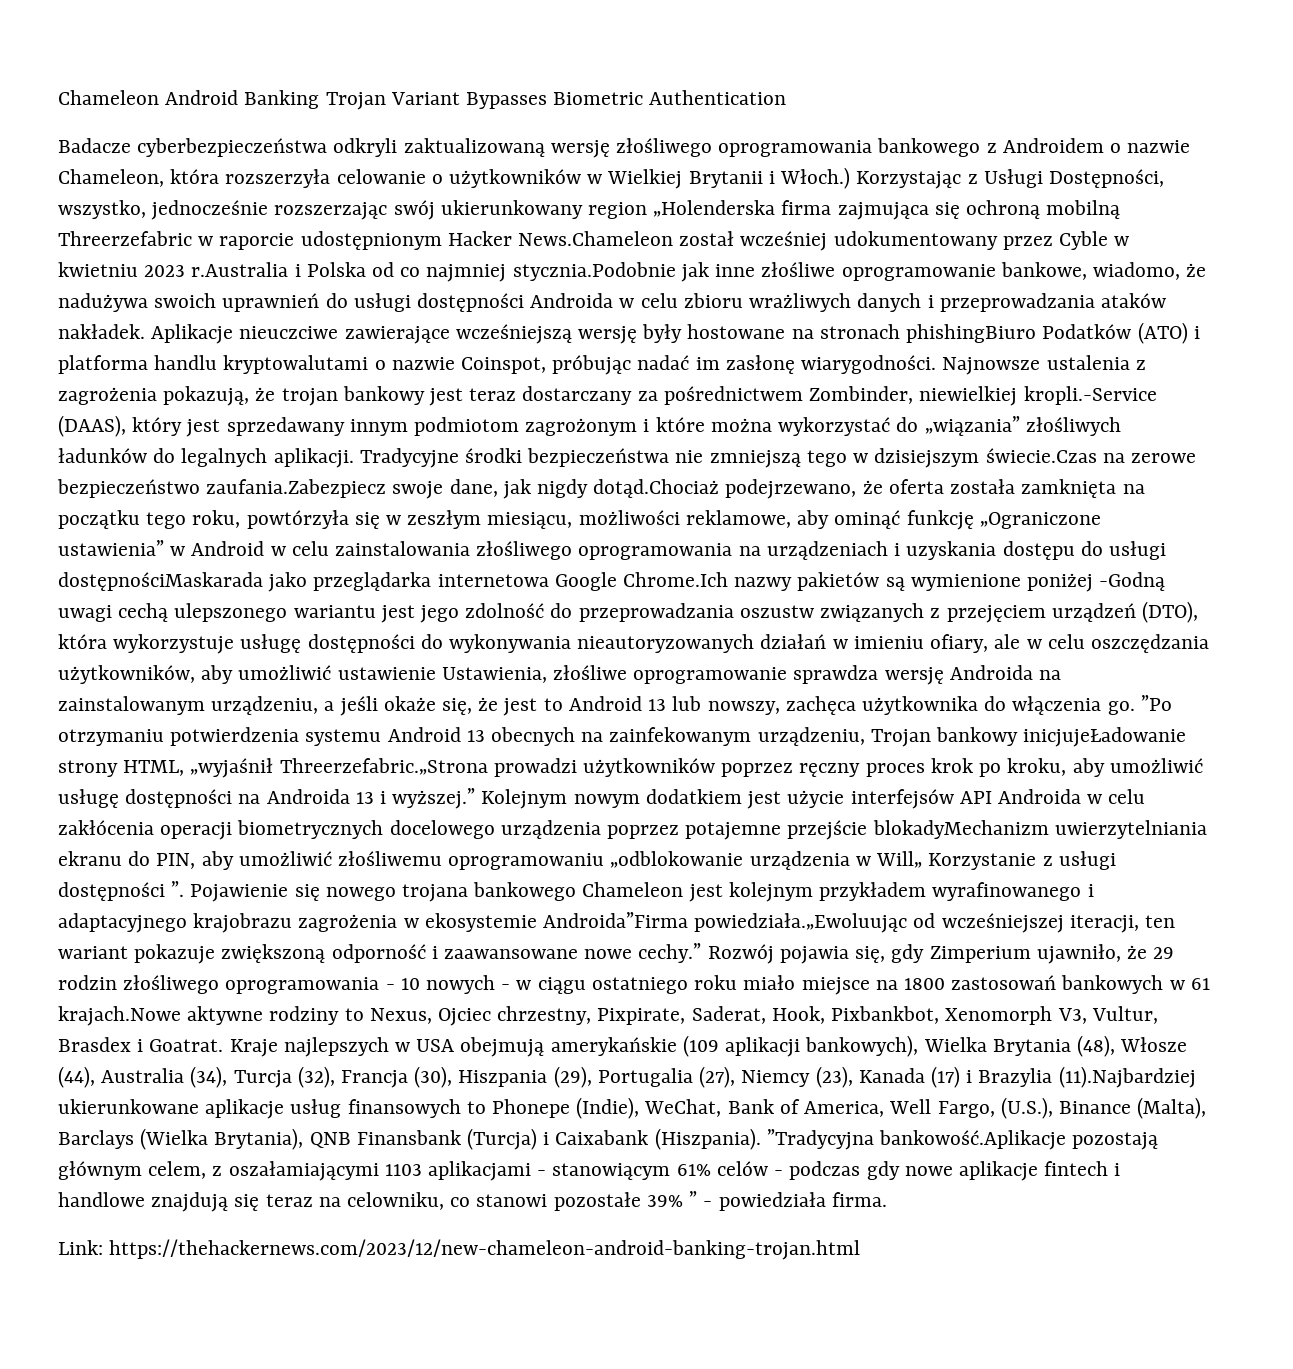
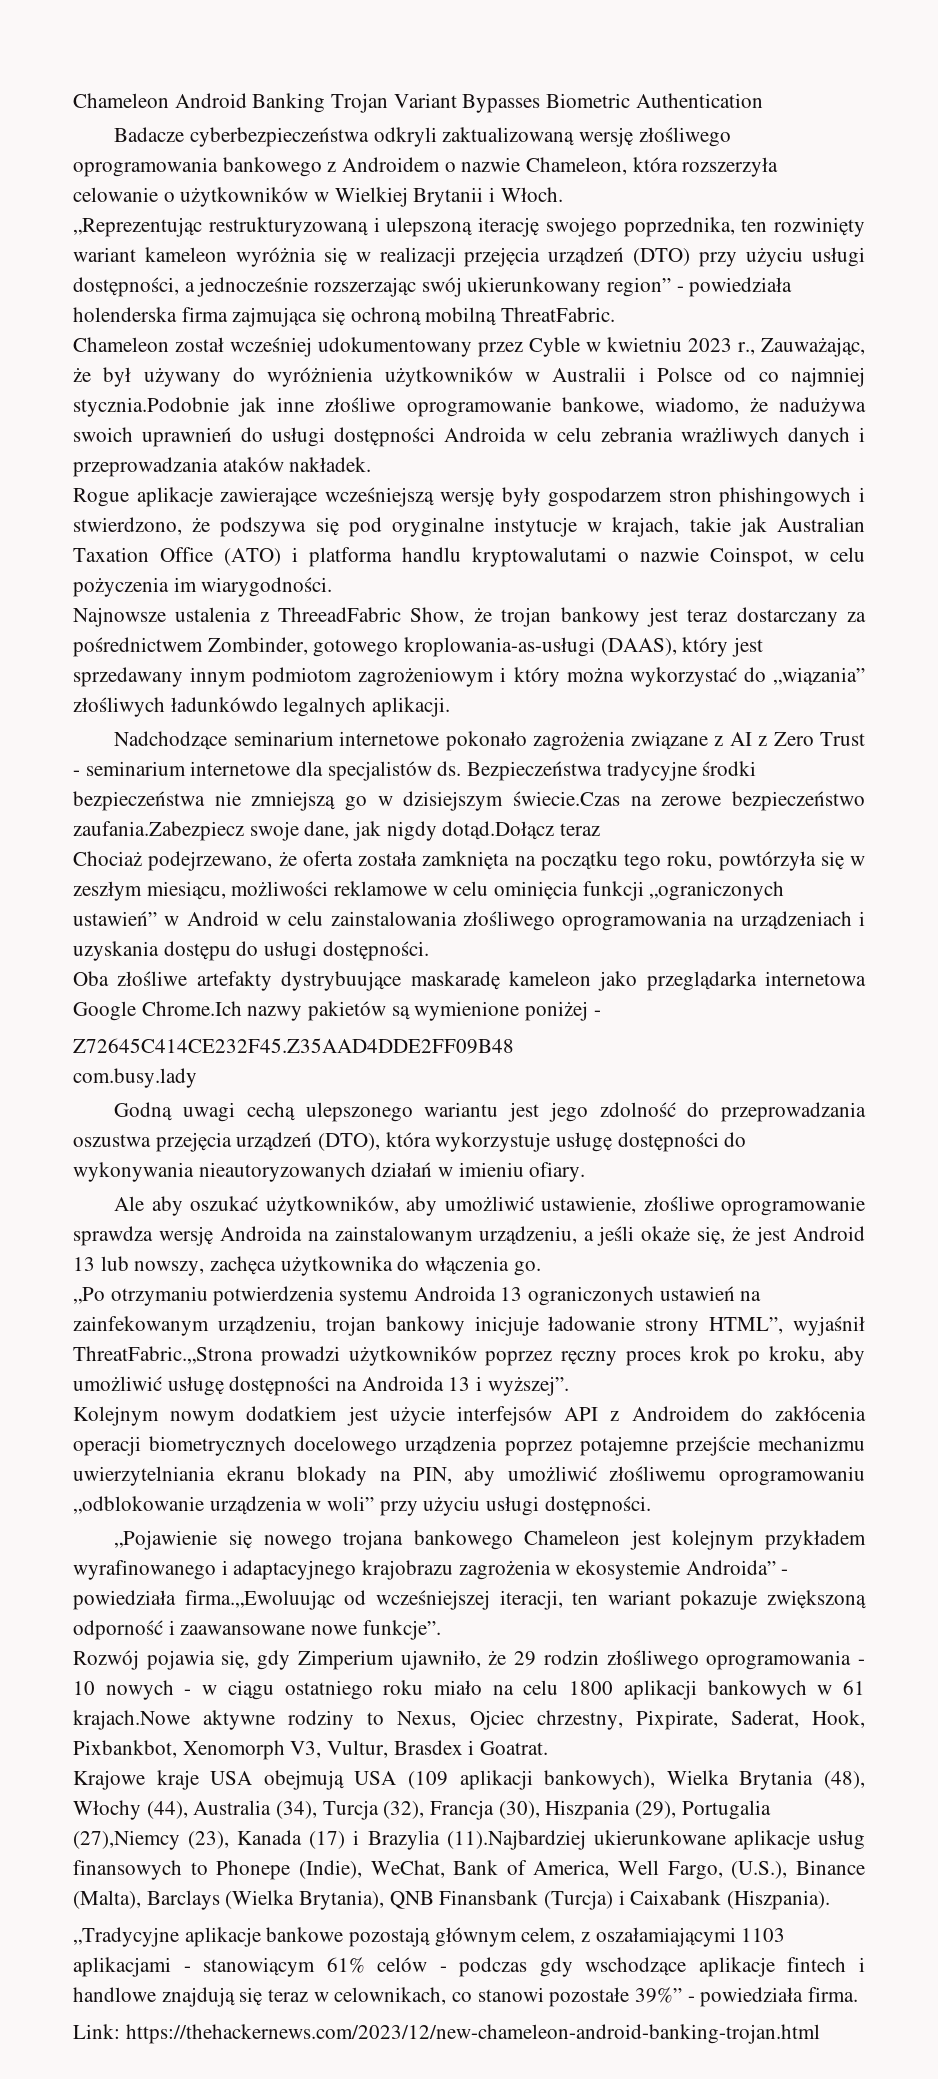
[780,167,1164,189] [58,200,776,220] Włoch.) Korzystając z Usługi Dostępności, wszystko, jednocześnie rozszerzając swój ukierunkowany region „Holenderska -> [500,187,563,202] [73,217,865,237] [73,247,865,267] [73,277,793,297] [73,307,177,322] Włoch. // „Reprezentując restrukturyzowaną i ulepszoną iterację swojego poprzednika, ten rozwinięty wariant kameleon wyróżnia się w realizacji przejęcia urządzeń (DTO) przy użyciu usługi dostępności, a jednocześnie rozszerzając swój ukierunkowany region” - powiedziała holenderska
[58,231,674,250] Threerzefabric w raporcie udostępnionym Hacker News.Chameleon -> [501,307,616,322] [73,337,169,352] ThreatFabric. // Chameleon
[191,262,366,277] r.Australia i Polska -> [738,337,865,357] [73,367,712,387] r., Zauważając, że był używany do wyróżnienia użytkowników w Australii i Polsce
[683,293,743,308] zbioru -> [601,427,674,442] zebrania
[151,324,339,344] Aplikacje nieuczciwe -> [73,487,213,507] // Rogue aplikacje
[687,324,1132,343] hostowane na stronach phishingBiuro Podatków -> [548,487,865,507] [73,517,865,537] [73,547,213,562] gospodarzem stron phishingowych i stwierdzono, że podszywa się pod oryginalne instytucje w krajach, takie jak Australian Taxation Office
[552,355,795,375] próbując nadać im zasłonę -> [804,547,865,562] [73,577,197,597] w celu pożyczenia im
(937, 364) none -> (333, 587) //
[58,386,250,406] zagrożenia pokazują, -> [278,607,465,625] ThreeadFabric Show,
[919,386,1157,406] niewielkiej kropli.-Service -> [313,637,596,657] gotowego kroplowania-as-usługi
[525,417,705,436] zagrożonym i które -> [358,667,560,687] zagrożeniowym i który
[58,448,176,463] ładunków do -> [170,697,278,712] ładunkówdo
[359,448,459,468] Tradycyjne -> [114,731,865,751] [73,761,697,781] // Nadchodzące seminarium internetowe pokonało zagrożenia związane z AI z Zero Trust - seminarium internetowe dla specjalistów ds. Bezpieczeństwa tradycyjne
[806,450,847,467] tego -> [345,796,367,811] go
[593,479,720,498] dotąd.Chociaż -> [442,821,601,840] [73,851,142,866] dotąd.Dołącz teraz // Chociaż
[685,510,1101,530] [58,540,164,556] reklamowe, aby ominąć funkcję „Ograniczone ustawienia” -> [334,881,785,901] [73,911,157,926] reklamowe w celu ominięcia funkcji „ograniczonych ustawień”
[58,572,263,591] dostępnościMaskarada -> [322,941,429,961] [73,971,591,991] dostępności. // Oba złośliwe artefakty dystrybuujące maskaradę kameleon
[1099,572,1166,591] -Godną -> [593,1010,601,1016] [73,1038,514,1054] [73,1068,197,1088] [114,1102,173,1121] - // Z72645C414CE232F45.Z35AAD4DDE2FF09B48 // com.busy.lady // Godną
[739,603,1046,623] oszustw związanych z przejęciem -> [73,1132,232,1152] oszustwa przejęcia
[930,634,1209,653] ofiary, ale w celu oszczędzania -> [529,1162,586,1182] [114,1196,259,1216] ofiary. // Ale aby oszukać
[337,667,547,683] ustawienie Ustawienia, -> [541,1196,637,1214] ustawienie,
[543,698,563,711] to -> (787, 1236) none
[1140,695,1172,711] ”Po -> [73,1287,105,1304] // „Po
[387,727,1187,747] [58,758,488,778] Android 13 obecnych na zainfekowanym urządzeniu, Trojan bankowy inicjujeŁadowanie strony HTML, „wyjaśnił Threerzefabric.„Strona -> [413,1286,762,1306] [73,1316,865,1336] [73,1346,253,1364] Androida 13 ograniczonych ustawień na zainfekowanym urządzeniu, trojan bankowy inicjuje ładowanie strony HTML”, wyjaśnił ThreatFabric.„Strona
[392,788,476,809] wyższej.” -> [487,1376,569,1396] wyższej”. //
[997,789,1146,804] Androida w celu -> [610,1406,763,1421] z Androidem do
[872,820,1049,839] blokadyMechanizm -> [757,1436,865,1451] mechanizmu
[128,851,151,866] do -> [297,1466,401,1486] blokady na
[876,851,1116,870] [58,881,289,902] Will„ Korzystanie z usługi dostępności ”. Pojawienie -> [327,1496,651,1516] [114,1530,218,1550] woli” przy użyciu usługi dostępności. // „Pojawienie
[543,912,908,933] Androida”Firma powiedziała.„Ewoluując -> [685,1560,789,1575] [73,1590,335,1610] Androida” - powiedziała firma.„Ewoluując
[638,943,702,963] cechy.” -> [362,1620,441,1640] funkcje”. //
[801,975,1057,995] miejsce na 1800 zastosowań -> [492,1680,697,1700] na celu 1800 aplikacji
[229,1037,411,1057] Kraje najlepszych w -> [73,1770,199,1790] // Krajowe kraje
[550,1037,677,1056] amerykańskie -> [354,1771,397,1785] USA
[1120,1037,1188,1052] Włosze -> [73,1800,141,1820] Włochy
[699,1066,811,1088] (27), Niemcy -> [73,1830,180,1850] (27),Niemcy
[766,1129,1067,1150] ”Tradycyjna bankowość.Aplikacje -> [73,1927,344,1947] // „Tradycyjne aplikacje bankowe
[904,1166,953,1176] nowe -> [585,1957,687,1976] wschodzące
[318,1192,445,1210] na celowniku, -> [313,1987,447,2005] w celownikach,
[646,1191,698,1207] 39% ” -> [635,1987,683,2003] 39%”

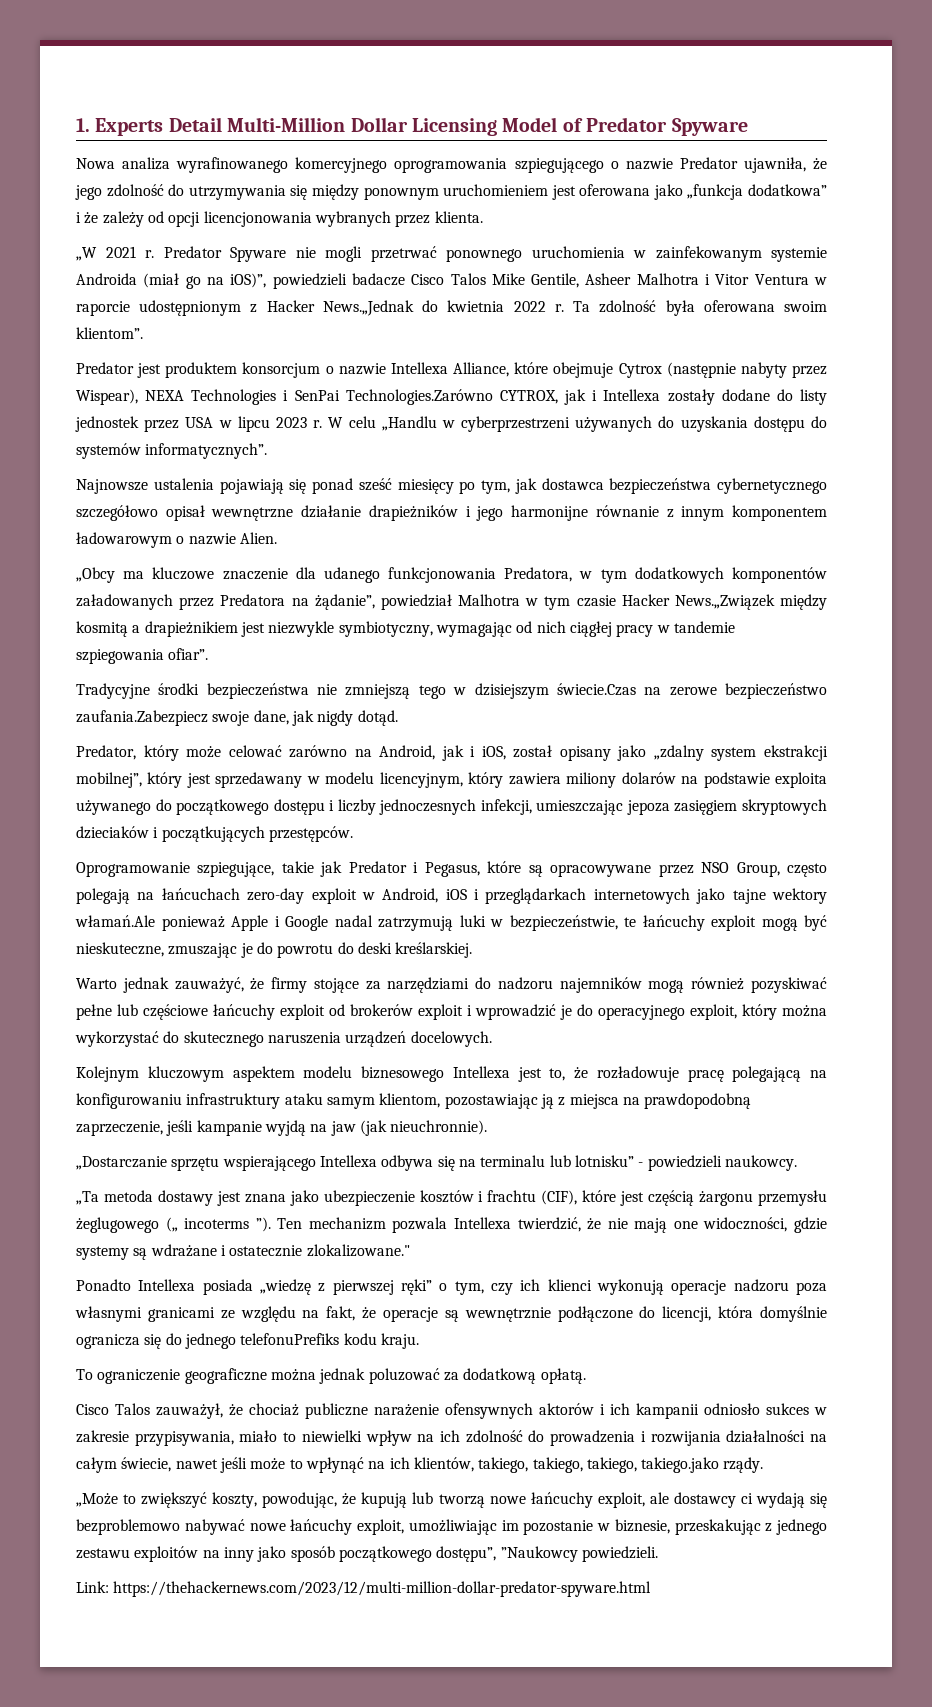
[73,93,763,113] [114,127,731,147] [73,157,779,177] [73,187,563,207] [73,217,865,237] [73,247,865,267] [73,277,793,297] [73,307,616,327] [73,337,865,357] [73,367,866,387] [73,397,866,417] [73,427,865,447] [73,457,372,477] [73,487,865,507] [73,517,865,537] [73,547,865,567] [73,577,333,597] [73,607,867,627] [73,637,764,657] [73,667,865,687] [73,697,451,717] [114,731,865,751] [73,761,697,781] Chameleon Android Banking Trojan Variant Bypasses Biometric Authentication // Badacze cyberbezpieczeństwa odkryli zaktualizowaną wersję złośliwego oprogramowania bankowego z Androidem o nazwie Chameleon, która rozszerzyła celowanie o użytkowników w Wielkiej Brytanii i Włoch. // „Reprezentując restrukturyzowaną i ulepszoną iterację swojego poprzednika, ten rozwinięty wariant kameleon wyróżnia się w realizacji przejęcia urządzeń (DTO) przy użyciu usługi dostępności, a jednocześnie rozszerzając swój ukierunkowany region” - powiedziała holenderska firma zajmująca się ochroną mobilną ThreatFabric. // Chameleon został wcześniej udokumentowany przez Cyble w kwietniu 2023 r., Zauważając, że był używany do wyróżnienia użytkowników w Australii i Polsce od co najmniej stycznia.Podobnie jak inne złośliwe oprogramowanie bankowe, wiadomo, że nadużywa swoich uprawnień do usługi dostępności Androida w celu zebrania wrażliwych danych i przeprowadzania ataków nakładek. // Rogue aplikacje zawierające wcześniejszą wersję były gospodarzem stron phishingowych i stwierdzono, że podszywa się pod oryginalne instytucje w krajach, takie jak Australian Taxation Office (ATO) i platforma handlu kryptowalutami o nazwie Coinspot, w celu pożyczenia im wiarygodności. // Najnowsze ustalenia z ThreeadFabric Show, że trojan bankowy jest teraz dostarczany za pośrednictwem Zombinder, gotowego kroplowania-as-usługi (DAAS), który jest sprzedawany innym podmiotom zagrożeniowym i który można wykorzystać do „wiązania” złośliwych ładunkówdo legalnych aplikacji. // Nadchodzące seminarium internetowe pokonało zagrożenia związane z AI z Zero Trust - seminarium internetowe dla specjalistów ds. Bezpieczeństwa tradycyjne -> [76,117,748,136] [76,157,828,173] [75,184,828,200] [76,211,483,227] [76,246,827,262] [76,273,827,289] [76,300,828,316] [76,327,143,339] [76,362,827,378] [76,389,828,405] [75,416,827,432] [76,443,268,459] [76,478,827,494] [76,505,828,521] [76,532,277,548] [76,567,827,583] [76,594,828,610] [76,621,735,637] [76,648,209,664] [76,683,150,699] 1. Experts Detail Multi-Million Dollar Licensing Model of Predator Spyware // Nowa analiza wyrafinowanego komercyjnego oprogramowania szpiegującego o nazwie Predator ujawniła, że jego zdolność do utrzymywania się między ponownym uruchomieniem jest oferowana jako „funkcja dodatkowa” i że zależy od opcji licencjonowania wybranych przez klienta. // „W 2021 r. Predator Spyware nie mogli przetrwać ponownego uruchomienia w zainfekowanym systemie Androida (miał go na iOS)”, powiedzieli badacze Cisco Talos Mike Gentile, Asheer Malhotra i Vitor Ventura w raporcie udostępnionym z Hacker News.„Jednak do kwietnia 2022 r. Ta zdolność była oferowana swoim klientom”. // Predator jest produktem konsorcjum o nazwie Intellexa Alliance, które obejmuje Cytrox (następnie nabyty przez Wispear), NEXA Technologies i SenPai Technologies.Zarówno CYTROX, jak i Intellexa zostały dodane do listy jednostek przez USA w lipcu 2023 r. W celu „Handlu w cyberprzestrzeni używanych do uzyskania dostępu do systemów informatycznych”. // Najnowsze ustalenia pojawiają się ponad sześć miesięcy po tym, jak dostawca bezpieczeństwa cybernetycznego szczegółowo opisał wewnętrzne działanie drapieżników i jego harmonijne równanie z innym komponentem ładowarowym o nazwie Alien. // „Obcy ma kluczowe znaczenie dla udanego funkcjonowania Predatora, w tym dodatkowych komponentów załadowanych przez Predatora na żądanie”, powiedział Malhotra w tym czasie Hacker News.„Związek między kosmitą a drapieżnikiem jest niezwykle symbiotyczny, wymagając od nich ciągłej pracy w tandemie szpiegowania ofiar”. // Tradycyjne
[345,796,367,811] go -> [418,685,446,699] tego
[442,821,601,840] [73,851,865,871] [73,881,785,901] [73,911,865,931] [73,941,429,961] [73,971,866,991] [73,1001,601,1021] [73,1038,514,1054] [73,1068,197,1088] [114,1102,866,1122] [73,1132,747,1152] [73,1162,586,1182] [114,1196,865,1216] [73,1226,865,1246] [73,1256,541,1276] [73,1286,762,1306] [73,1316,865,1336] [73,1346,866,1366] [73,1376,569,1396] [73,1406,867,1426] [73,1436,865,1456] [73,1466,865,1486] [73,1496,651,1516] [114,1530,866,1550] [73,1560,789,1580] [73,1590,866,1610] [73,1620,441,1640] [73,1650,866,1670] [73,1680,865,1700] [73,1710,865,1730] [73,1740,549,1760] [73,1770,866,1790] [73,1800,771,1820] [73,1830,865,1850] [73,1860,865,1880] [73,1890,831,1910] [73,1927,786,1947] [73,1957,865,1977] [73,1987,859,2007] dotąd.Dołącz teraz // Chociaż podejrzewano, że oferta została zamknięta na początku tego roku, powtórzyła się w zeszłym miesiącu, możliwości reklamowe w celu ominięcia funkcji „ograniczonych ustawień” w Android w celu zainstalowania złośliwego oprogramowania na urządzeniach i uzyskania dostępu do usługi dostępności. // Oba złośliwe artefakty dystrybuujące maskaradę kameleon jako przeglądarka internetowa Google Chrome.Ich nazwy pakietów są wymienione poniżej - // Z72645C414CE232F45.Z35AAD4DDE2FF09B48 // com.busy.lady // Godną uwagi cechą ulepszonego wariantu jest jego zdolność do przeprowadzania oszustwa przejęcia urządzeń (DTO), która wykorzystuje usługę dostępności do wykonywania nieautoryzowanych działań w imieniu ofiary. // Ale aby oszukać użytkowników, aby umożliwić ustawienie, złośliwe oprogramowanie sprawdza wersję Androida na zainstalowanym urządzeniu, a jeśli okaże się, że jest Android 13 lub nowszy, zachęca użytkownika do włączenia go. // „Po otrzymaniu potwierdzenia systemu Androida 13 ograniczonych ustawień na zainfekowanym urządzeniu, trojan bankowy inicjuje ładowanie strony HTML”, wyjaśnił ThreatFabric.„Strona prowadzi użytkowników poprzez ręczny proces krok po kroku, aby umożliwić usługę dostępności na Androida 13 i wyższej”. // Kolejnym nowym dodatkiem jest użycie interfejsów API z Androidem do zakłócenia operacji biometrycznych docelowego urządzenia poprzez potajemne przejście mechanizmu uwierzytelniania ekranu blokady na PIN, aby umożliwić złośliwemu oprogramowaniu „odblokowanie urządzenia w woli” przy użyciu usługi dostępności. // „Pojawienie się nowego trojana bankowego Chameleon jest kolejnym przykładem wyrafinowanego i adaptacyjnego krajobrazu zagrożenia w ekosystemie Androida” - powiedziała firma.„Ewoluując od wcześniejszej iteracji, ten wariant pokazuje zwiększoną odporność i zaawansowane nowe funkcje”. // Rozwój pojawia się, gdy Zimperium ujawniło, że 29 rodzin złośliwego oprogramowania - 10 nowych - w ciągu ostatniego roku miało na celu 1800 aplikacji bankowych w 61 krajach.Nowe aktywne rodziny to Nexus, Ojciec chrzestny, Pixpirate, Saderat, Hook, Pixbankbot, Xenomorph V3, Vultur, Brasdex i Goatrat. // Krajowe kraje USA obejmują USA (109 aplikacji bankowych), Wielka Brytania (48), Włochy (44), Australia (34), Turcja (32), Francja (30), Hiszpania (29), Portugalia (27),Niemcy (23), Kanada (17) i Brazylia (11).Najbardziej ukierunkowane aplikacje usług finansowych to Phonepe (Indie), WeChat, Bank of America, Well Fargo, (U.S.), Binance (Malta), Barclays (Wielka Brytania), QNB Finansbank (Turcja) i Caixabank (Hiszpania). // „Tradycyjne aplikacje bankowe pozostają głównym celem, z oszałamiającymi 1103 aplikacjami - stanowiącym 61% celów - podczas gdy wschodzące aplikacje fintech i handlowe znajdują się teraz w celownikach, co stanowi pozostałe 39%” - powiedziała firma. -> [357,710,398,726] [76,745,828,761] [76,772,827,788] [76,799,827,815] [76,826,353,842] [76,861,827,877] [76,888,827,904] [75,915,827,931] [76,942,473,958] [76,977,827,993] [76,1004,827,1020] [75,1031,492,1047] [76,1066,827,1082] [76,1093,752,1109] [76,1120,488,1136] [76,1155,797,1171] [76,1190,828,1206] [76,1217,827,1233] [76,1244,410,1260] [76,1279,827,1295] [75,1306,827,1322] [76,1333,419,1349] [76,1368,586,1384] [76,1403,827,1419] [76,1430,827,1446] [76,1457,764,1473] [76,1492,827,1508] [76,1519,827,1535] [76,1546,658,1562] dotąd. // Predator, który może celować zarówno na Android, jak i iOS, został opisany jako „zdalny system ekstrakcji mobilnej”, który jest sprzedawany w modelu licencyjnym, który zawiera miliony dolarów na podstawie exploita używanego do początkowego dostępu i liczby jednoczesnych infekcji, umieszczając jepoza zasięgiem skryptowych dzieciaków i początkujących przestępców. // Oprogramowanie szpiegujące, takie jak Predator i Pegasus, które są opracowywane przez NSO Group, często polegają na łańcuchach zero-day exploit w Android, iOS i przeglądarkach internetowych jako tajne wektory włamań.Ale ponieważ Apple i Google nadal zatrzymują luki w bezpieczeństwie, te łańcuchy exploit mogą być nieskuteczne, zmuszając je do powrotu do deski kreślarskiej. // Warto jednak zauważyć, że firmy stojące za narzędziami do nadzoru najemników mogą również pozyskiwać pełne lub częściowe łańcuchy exploit od brokerów exploit i wprowadzić je do operacyjnego exploit, który można wykorzystać do skutecznego naruszenia urządzeń docelowych. // Kolejnym kluczowym aspektem modelu biznesowego Intellexa jest to, że rozładowuje pracę polegającą na konfigurowaniu infrastruktury ataku samym klientom, pozostawiając ją z miejsca na prawdopodobną zaprzeczenie, jeśli kampanie wyjdą na jaw (jak nieuchronnie). // „Dostarczanie sprzętu wspierającego Intellexa odbywa się na terminalu lub lotnisku” - powiedzieli naukowcy. // „Ta metoda dostawy jest znana jako ubezpieczenie kosztów i frachtu (CIF), które jest częścią żargonu przemysłu żeglugowego („ incoterms ”). Ten mechanizm pozwala Intellexa twierdzić, że nie mają one widoczności, gdzie systemy są wdrażane i ostatecznie zlokalizowane." // Ponadto Intellexa posiada „wiedzę z pierwszej ręki” o tym, czy ich klienci wykonują operacje nadzoru poza własnymi granicami ze względu na fakt, że operacje są wewnętrznie podłączone do licencji, która domyślnie ogranicza się do jednego telefonuPrefiks kodu kraju. // To ograniczenie geograficzne można jednak poluzować za dodatkową opłatą. // Cisco Talos zauważył, że chociaż publiczne narażenie ofensywnych aktorów i ich kampanii odniosło sukces w zakresie przypisywania, miało to niewielki wpływ na ich zdolność do prowadzenia i rozwijania działalności na całym świecie, nawet jeśli może to wpłynąć na ich klientów, takiego, takiego, takiego, takiego.jako rządy. // „Może to zwiększyć koszty, powodując, że kupują lub tworzą nowe łańcuchy exploit, ale dostawcy ci wydają się bezproblemowo nabywać nowe łańcuchy exploit, umożliwiając im pozostanie w biznesie, przeskakując z jednego zestawu exploitów na inny jako sposób początkowego dostępu”, ”Naukowcy powiedzieli.
[125,2024,820,2044] https://thehackernews.com/2023/12/new-chameleon-android-banking-trojan.html -> [113,1581,652,1597] https://thehackernews.com/2023/12/multi-million-dollar-predator-spyware.html

